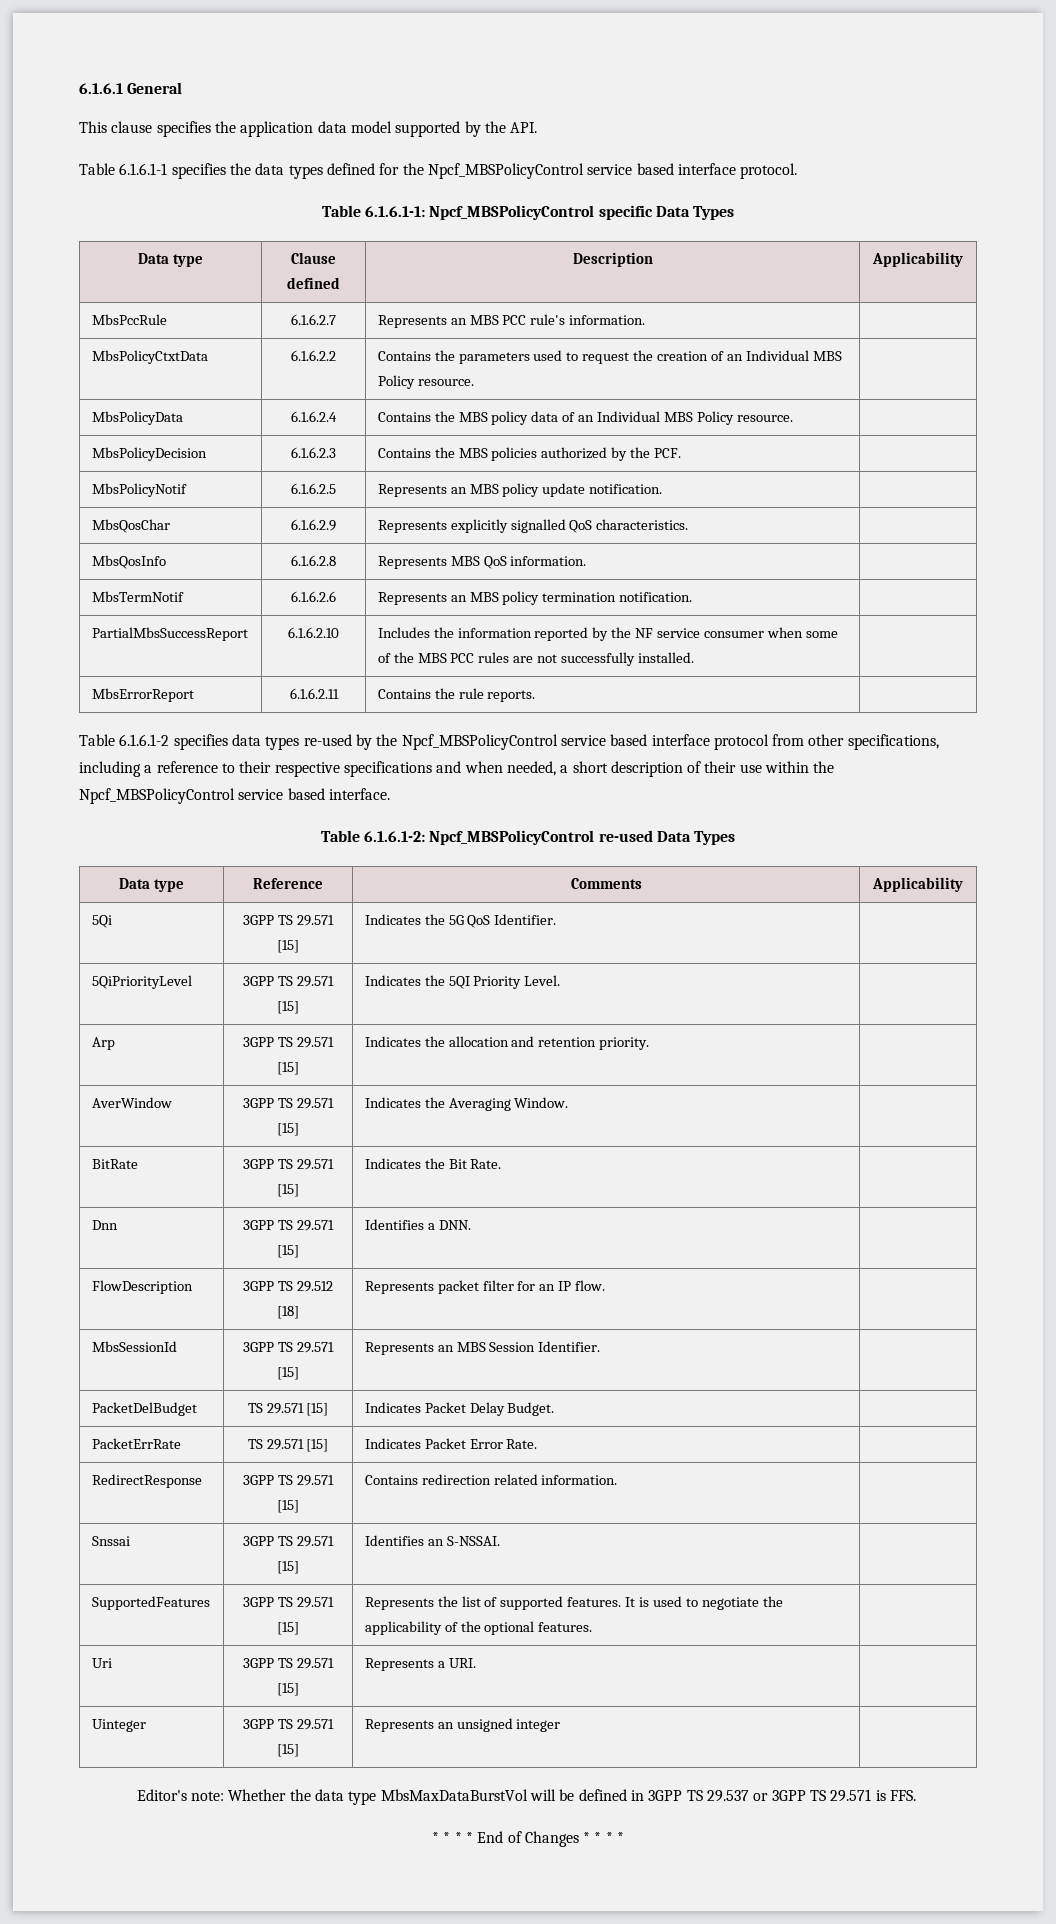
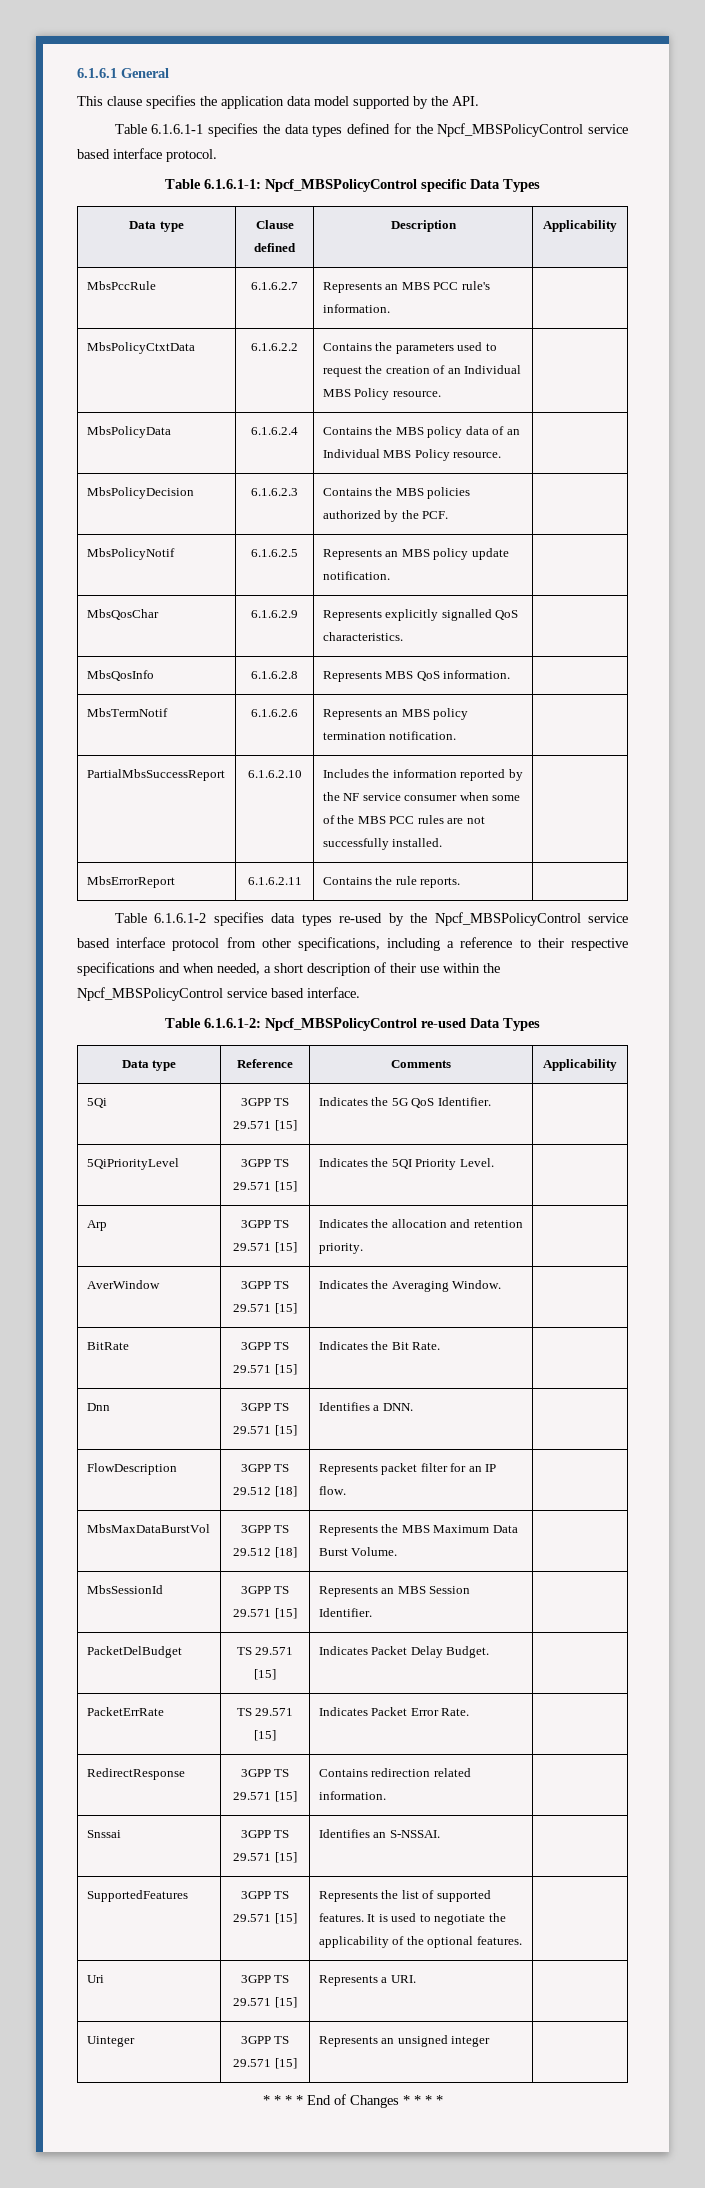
(606, 1285) none -> [86,1524,210,1533] [240,1525,290,1533] [233,1547,297,1558] [318,1524,518,1536] [318,1547,398,1556] // MbsMaxDataBurstVol | 3GPP TS 29.512 [18] | Represents the MBS Maximum Data Burst Volume. |
[136,1789,916,1805] // Editor's note: Whether the data type MbsMaxDataBurstVol will be defined in 3GPP TS 29.537 or 3GPP TS 29.571 is FFS. -> (491, 2041) none

